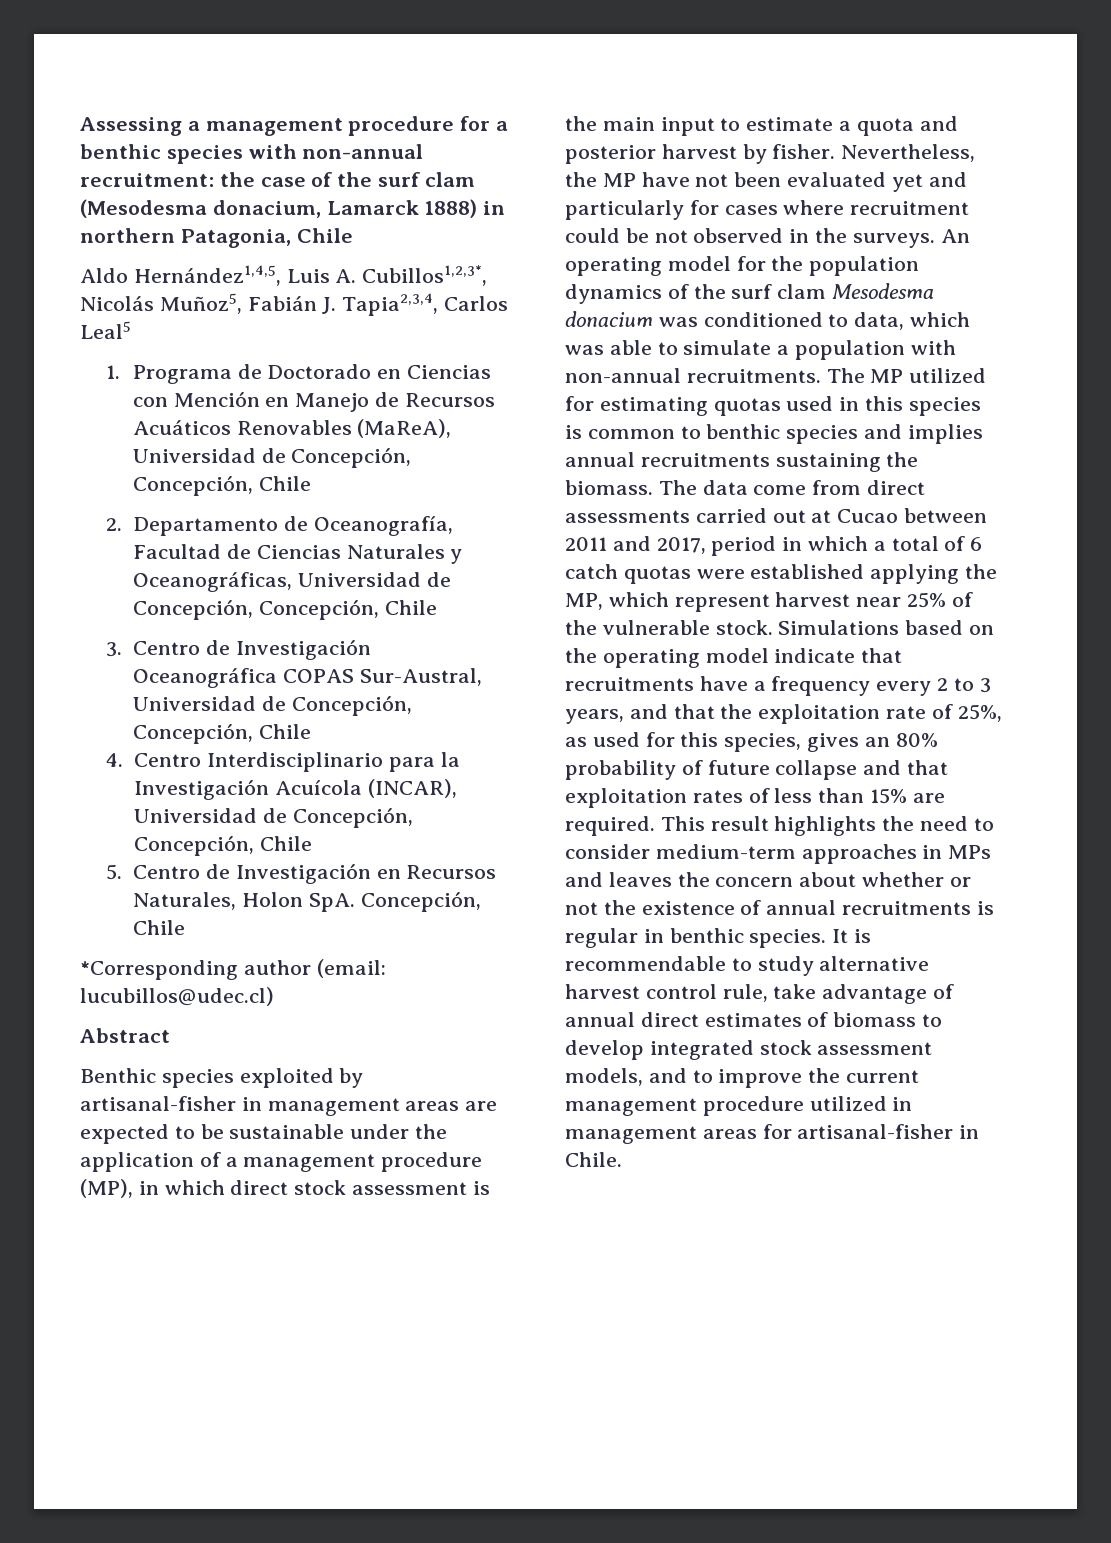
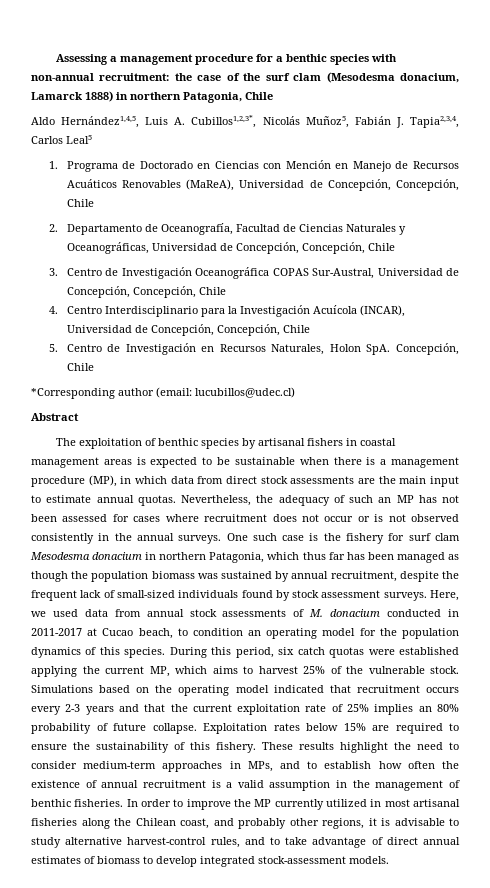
[80,1068,364,1088] [80,1096,498,1116] Benthic species exploited by artisanal-fisher in management areas are -> [56,438,397,449] [31,457,146,468] The exploitation of benthic species by artisanal fishers in coastal management areas is
[350,1124,448,1139] [80,1152,221,1172] under the application of -> [299,457,376,465] when there is
[230,1180,490,1195] direct stock assessment is -> [170,476,375,484] data from direct stock assessments are
[839,116,958,136] [565,144,976,164] [565,172,967,192] [565,200,970,220] [565,228,649,243] a quota and posterior harvest by fisher. Nevertheless, the MP have not been evaluated yet and particularly for cases where recruitment could be -> [96,495,459,506] [31,514,384,522] annual quotas. Nevertheless, the adequacy of such an MP has not been assessed for cases where recruitment does not occur or is
[789,228,970,248] in the surveys. An -> [31,533,461,544] [30,552,459,563] [31,571,459,582] [31,590,460,601] [31,609,460,617] [31,628,262,639] consistently in the annual surveys. One such case is the fishery for surf clam Mesodesma donacium in northern Patagonia, which thus far has been managed as though the population biomass was sustained by annual recruitment, despite the frequent lack of small-sized individuals found by stock assessment surveys. Here, we used data from annual stock assessments of M. donacium conducted in 2011-2017 at Cucao beach, to condition an
[693,283,935,299] [565,311,971,330] [565,340,956,360] [565,368,987,383] [565,396,981,416] [565,424,983,444] [565,452,919,472] [565,480,926,495] [565,508,988,523] [565,536,983,556] the surf clam Mesodesma donacium was conditioned to data, which was able to simulate a population with non-annual recruitments. The MP utilized for estimating quotas used in this species is common to benthic species and implies annual recruitments sustaining the biomass. The data come from direct assessments carried out at Cucao between 2011 and 2017, period in which a total of 6 -> [99,647,295,658] this species. During this period, six
(998, 571) none -> [105,666,144,674] current
[674,592,902,612] represent harvest near -> [212,666,298,674] aims to harvest
[774,648,903,663] [565,676,991,696] [565,709,624,724] indicate that recruitments have a frequency every 2 to 3 years, -> [273,685,459,693] [31,704,114,715] indicated that recruitment occurs every 2-3 years
(753, 711) none -> [192,704,232,712] current
[957,704,1002,722] [565,732,860,752] 25%, as used for this species, gives -> [347,704,414,715] 25% implies
[775,760,949,780] [565,788,945,808] [565,816,877,836] collapse and that exploitation rates of less than 15% are required. This result highlights -> [152,723,459,734] [31,742,388,753] collapse. Exploitation rates below 15% are required to ensure the sustainability of this fishery. These results highlight
[948,845,992,859] [565,872,971,887] [565,900,994,915] [565,928,872,948] [565,956,930,976] [565,984,768,1002] MPs and leaves the concern about whether or not the existence of annual recruitments is regular in benthic species. It is recommendable to study alternative harvest control rule, -> [247,761,459,772] [31,780,460,791] [31,799,460,810] [31,818,459,829] [31,837,280,848] MPs, and to establish how often the existence of annual recruitment is a valid assumption in the management of benthic fisheries. In order to improve the MP currently utilized in most artisanal fisheries along the Chilean coast, and probably other regions, it is advisable to study alternative harvest-control rules, and to
[565,1012,699,1027] annual direct -> [386,837,460,845] direct annual
[759,1040,933,1055] [565,1068,920,1088] [565,1096,913,1116] [565,1124,980,1144] [565,1152,622,1167] stock assessment models, and to improve the current management procedure utilized in management areas for artisanal-fisher in Chile. -> [258,856,389,864] stock-assessment models.

